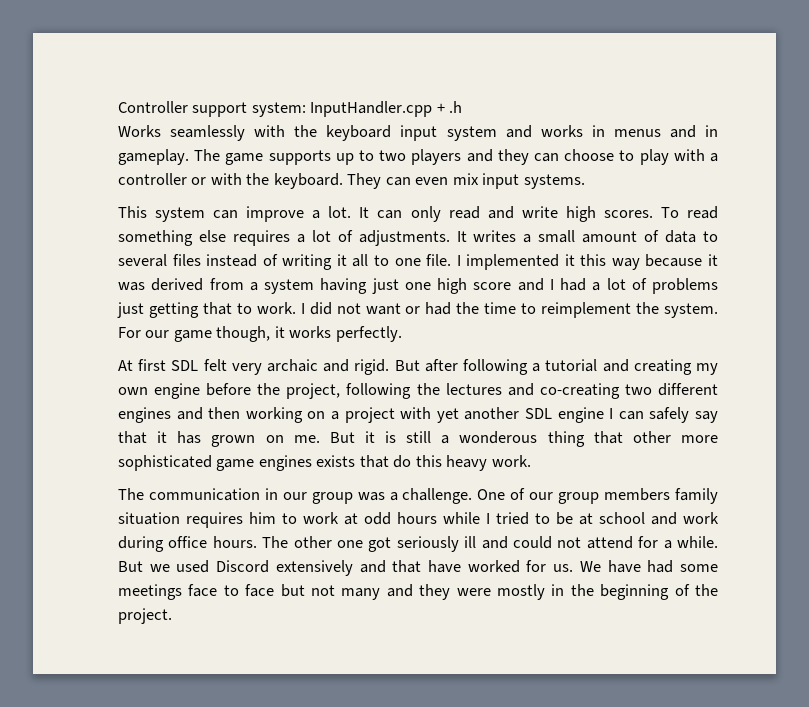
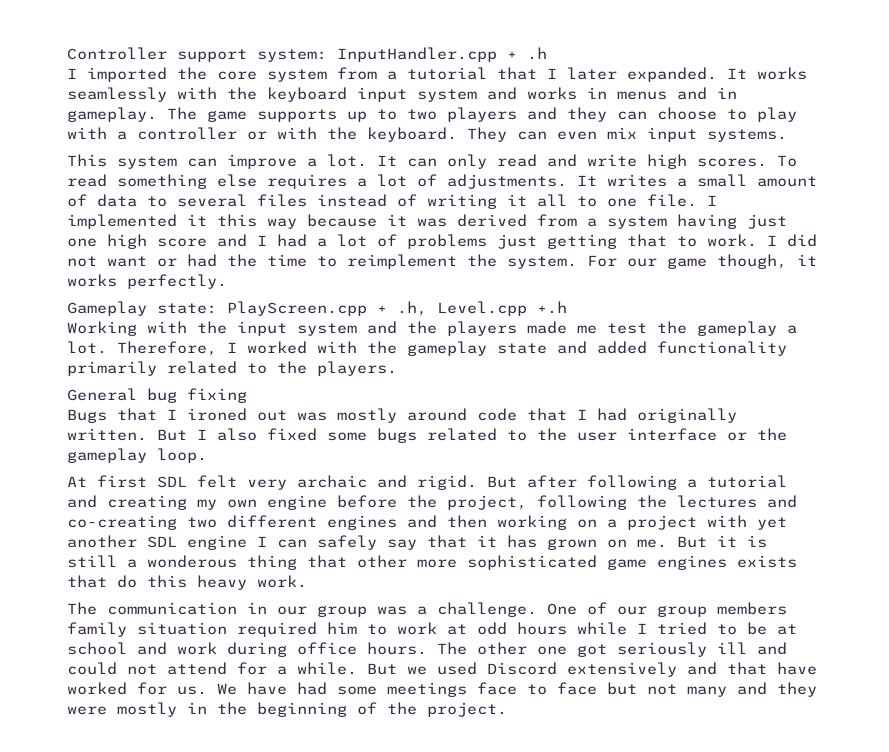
[118,125,161,137] Works -> [67,67,807,82] I imported the core system from a tutorial that I later expanded. It works
(402, 334) none -> [67,301,567,316] [67,321,797,336] [67,341,787,356] [67,361,397,376] [67,388,247,403] [67,408,737,423] [67,428,787,443] [67,448,207,463] // Gameplay state: PlayScreen.cpp + .h, Level.cpp +.h // Working with the input system and the players made me test the gameplay a lot. Therefore, I worked with the gameplay state and added functionality primarily related to the players. // General bug fixing // Bugs that I ironed out was mostly around code that I had originally written. But I also fixed some bugs related to the user interface or the gameplay loop.
[186,512,243,528] requires -> [237,622,317,637] required

